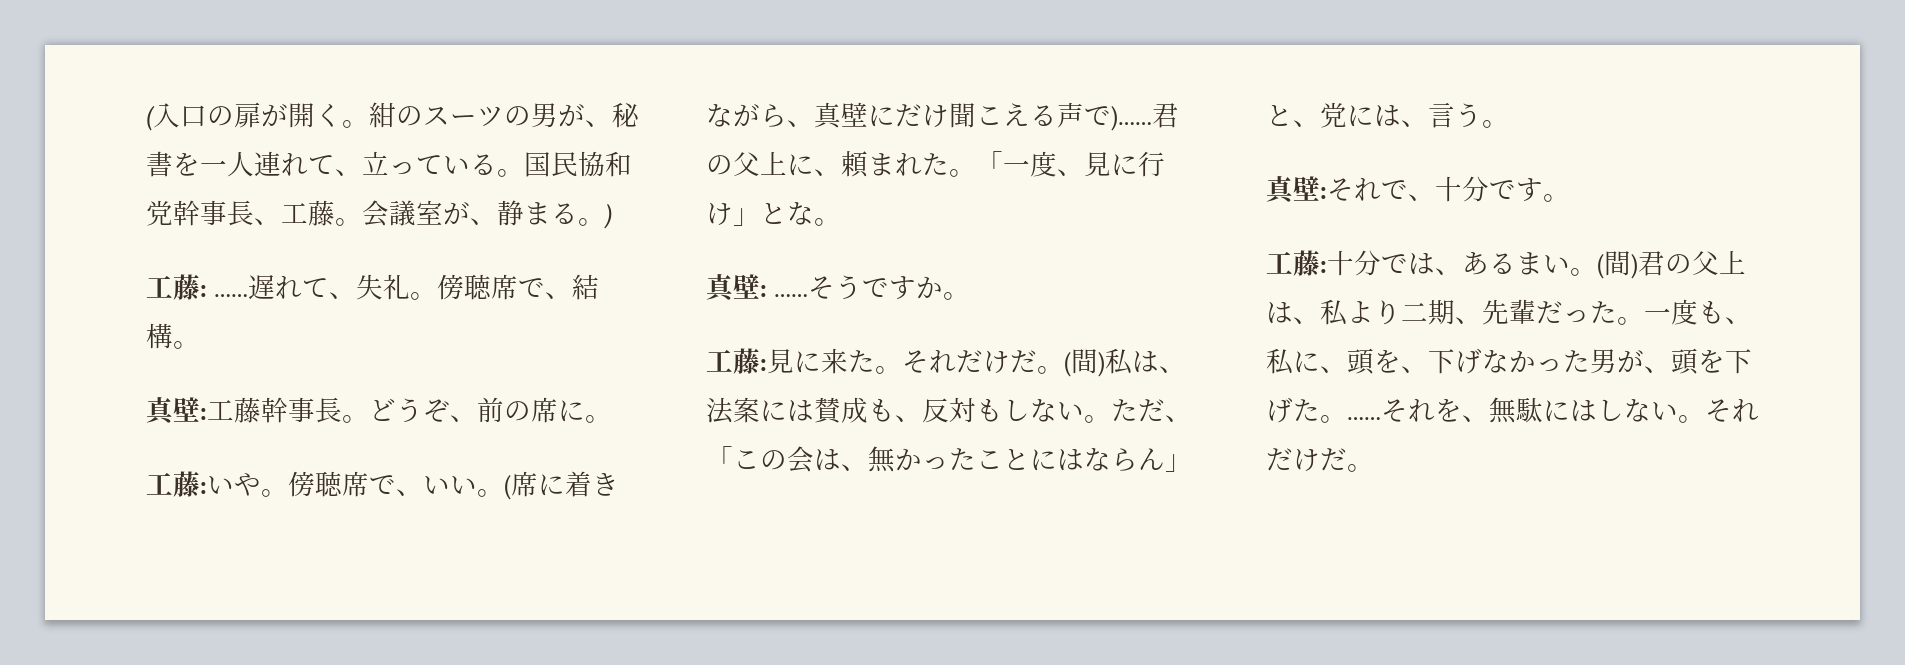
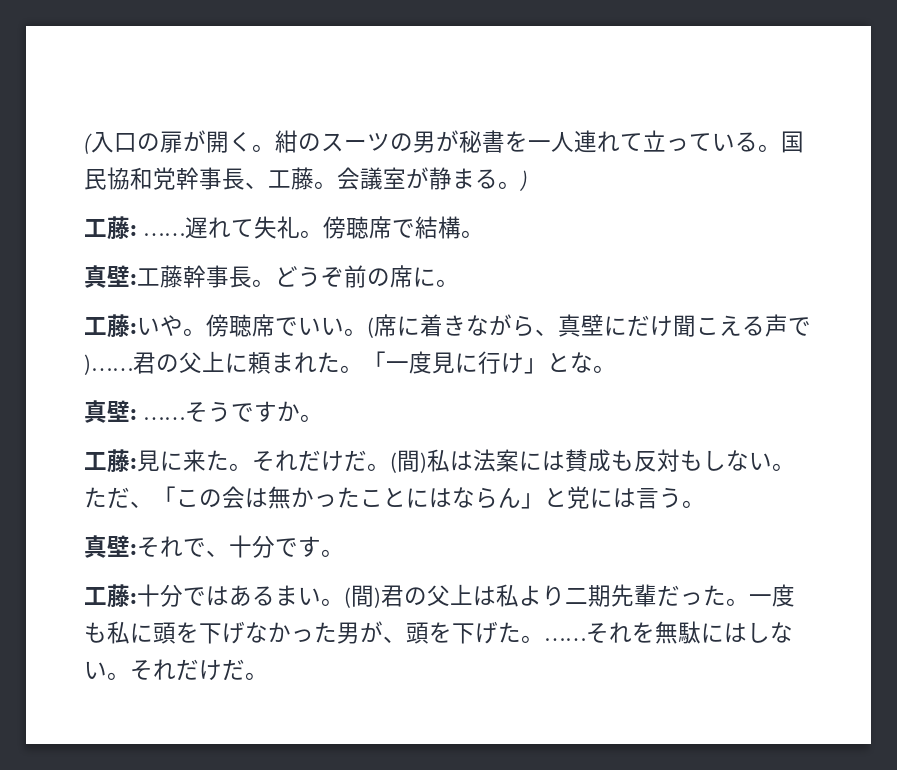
[585,120,612,127] 、 -> (459, 141) none
[335,169,362,176] 、 -> (643, 142) none
[470,218,497,225] 、 -> (429, 178) none
[329,292,357,299] 、 -> (255, 228) none
[545,292,573,299] 、 -> (416, 228) none
[450,415,477,422] 、 -> (344, 277) none
[396,489,423,496] 、 -> (298, 326) none
[814,169,841,176] 、 -> (248, 363) none
[1057,169,1084,176] 、 -> (432, 362) none
[1159,366,1186,373] 、 -> (473, 461) none
[895,415,922,422] 、 -> (634, 460) none
[841,464,868,471] 、 -> (268, 498) none
[1293,102,1428,128] 、党には、 -> [567,486,636,509] 党には
[1435,268,1462,275] 、 -> (229, 596) none
[1293,317,1320,324] 、 -> (496, 596) none
[1455,317,1482,324] 、 -> (611, 596) none
[1725,317,1752,324] [1266,348,1428,375] 、私に、頭を、 -> [107,621,199,644] 私に頭を
[1462,415,1489,422] 、 -> (655, 632) none

